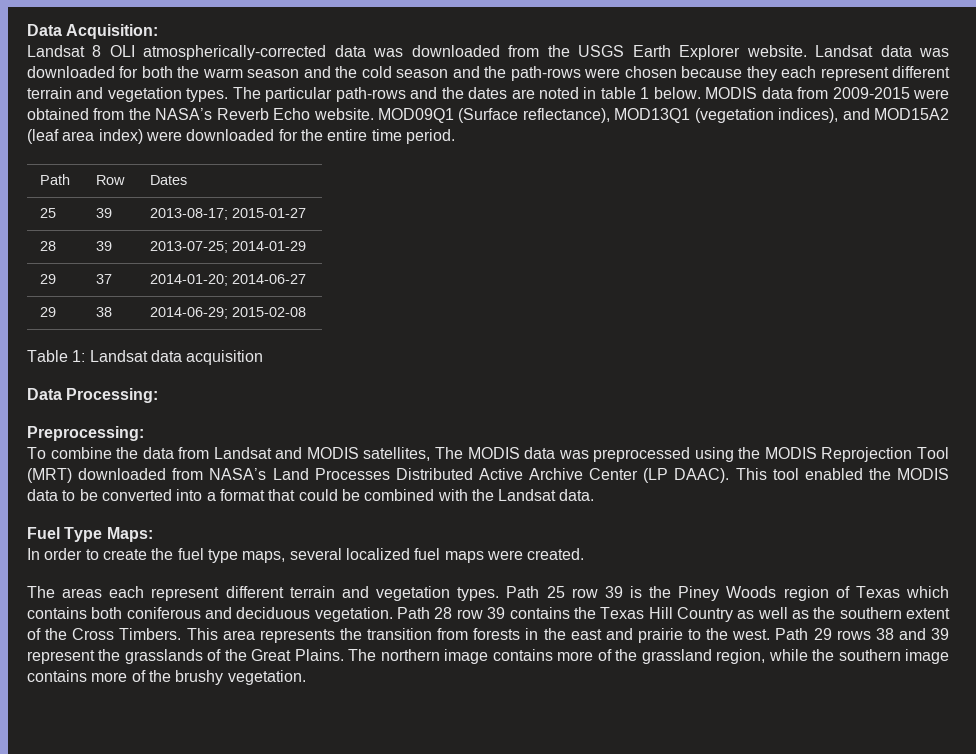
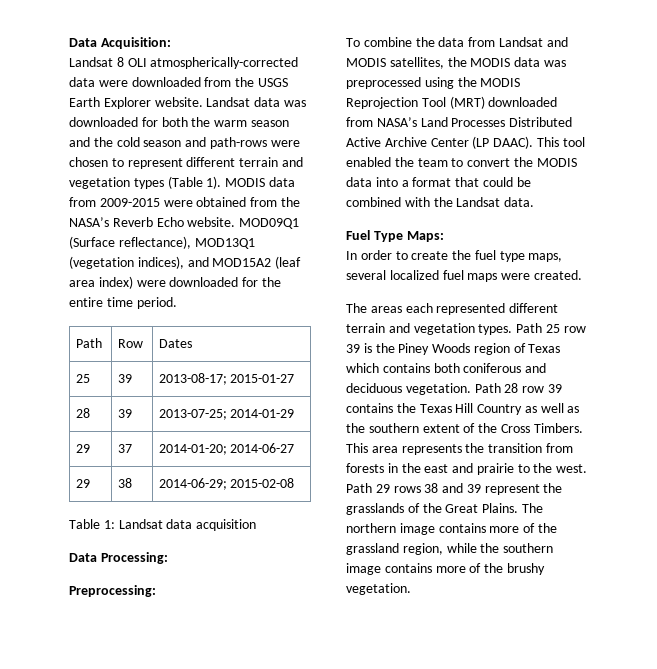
[373,48,404,57] was -> [98,80,128,87] were
[484,66,507,78] the -> (207, 142) none
[681,66,951,81] [27,87,701,102] because they each represent different terrain and vegetation types. The particular path-rows and the dates are noted in table 1 below. -> [111,157,303,169] [69,176,222,189] to represent different terrain and vegetation types (Table 1).
[434,447,463,459] The -> [447,57,467,67] the
[897,468,949,480] [27,489,172,501] MODIS data to be converted -> [417,157,577,167] [346,177,372,187] team to convert the MODIS data
[151,587,220,601] represent -> [436,303,506,315] represented

